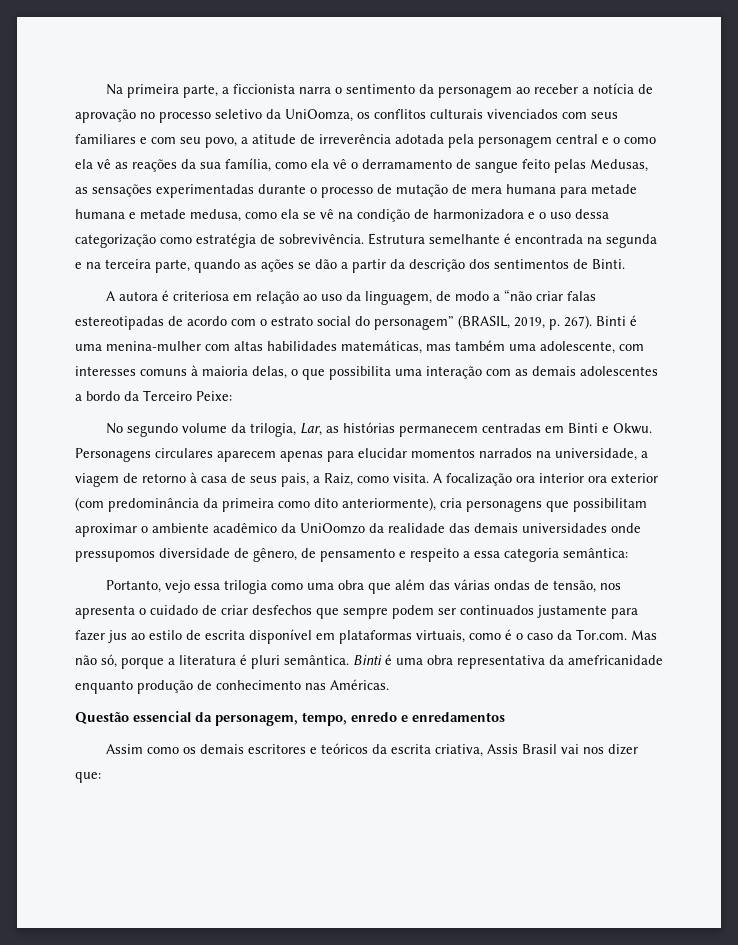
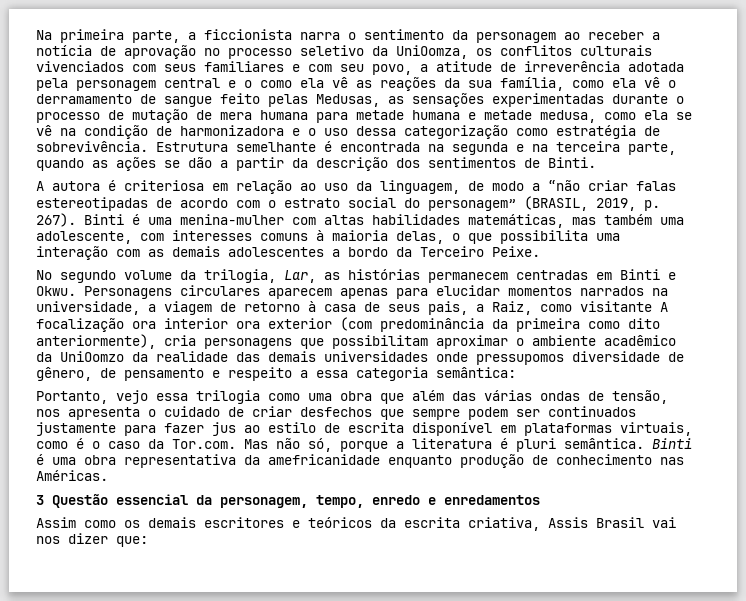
[196,391,232,401] Peixe: -> [492,246,540,257] Peixe.
[393,473,429,483] visita. -> [580,301,652,312] visitante
(389, 684) none -> [36,495,44,505] 3

